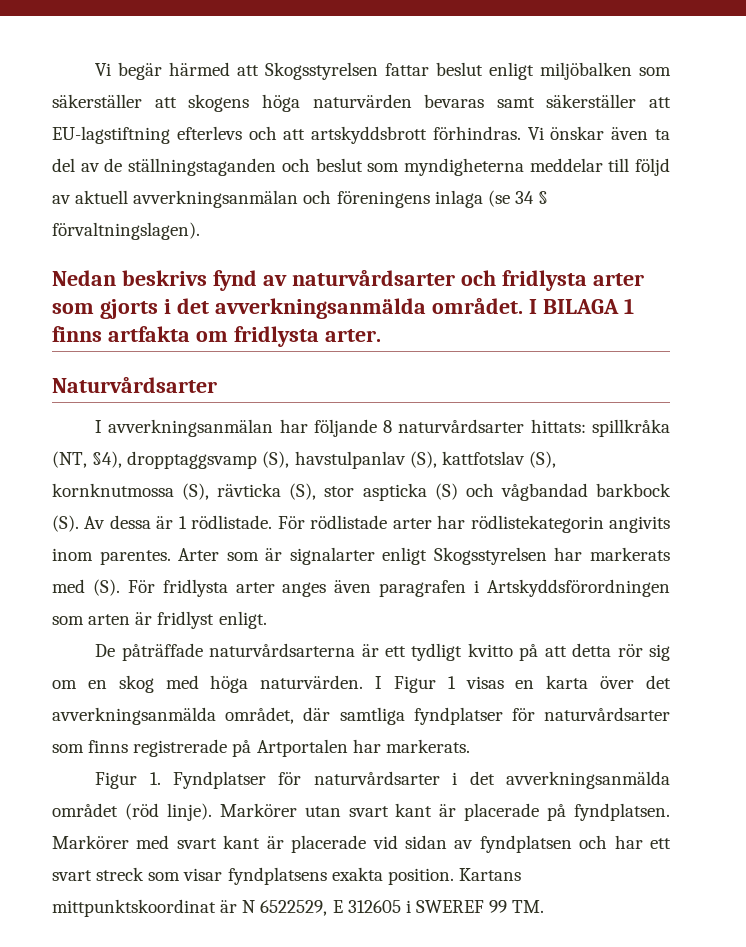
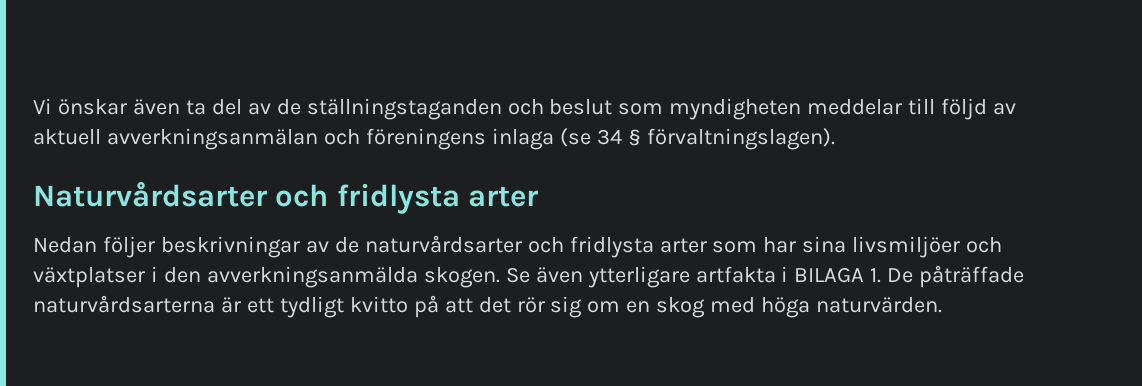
[95,62,671,80] [52,94,671,112] [52,126,544,144] Vi begär härmed att Skogsstyrelsen fattar beslut enligt miljöbalken som säkerställer att skogens höga naturvärden bevaras samt säkerställer att EU-lagstiftning efterlevs och att artskyddsbrott förhindras. Vi -> [33,98,52,114] Vi
[403,158,524,176] myndigheterna -> [669,98,802,120] myndigheten
[52,270,287,291] Nedan beskrivs fynd av -> [33,181,539,214] [33,236,359,258] Naturvårdsarter och fridlysta arter // Nedan följer beskrivningar av de
[99,297,634,319] [52,326,381,347] [52,376,217,393] [95,419,670,437] [52,451,556,469] [52,483,672,501] [52,515,670,533] [52,547,670,565] [52,579,671,597] [52,611,267,629] gjorts i det avverkningsanmälda området. I BILAGA 1 finns artfakta om fridlysta arter. // Naturvårdsarter // I avverkningsanmälan har följande 8 naturvårdsarter hittats: spillkråka (NT, §4), dropptaggsvamp (S), havstulpanlav (S), kattfotslav (S), kornknutmossa (S), rävticka (S), stor aspticka (S) och vågbandad barkbock (S). Av dessa är 1 rödlistade. För rödlistade arter har rödlistekategorin angivits inom parentes. Arter som är signalarter enligt Skogsstyrelsen har markerats med (S). För fridlysta arter anges även paragrafen i Artskyddsförordningen som arten är fridlyst enligt. // -> [763,236,1003,258] [33,266,882,288] har sina livsmiljöer och växtplatser i den avverkningsanmälda skogen. Se även ytterligare artfakta i BILAGA 1.
[572,643,612,657] detta -> [478,297,511,313] det
[375,675,671,693] [52,707,671,725] [52,739,470,757] [95,771,670,789] [52,803,670,821] [52,835,671,853] [52,867,521,885] [52,899,545,917] I Figur 1 visas en karta över det avverkningsanmälda området, där samtliga fyndplatser för naturvårdsarter som finns registrerade på Artportalen har markerats. // Figur 1. Fyndplatser för naturvårdsarter i det avverkningsanmälda området (röd linje). Markörer utan svart kant är placerade på fyndplatsen. Markörer med svart kant är placerade vid sidan av fyndplatsen och har ett svart streck som visar fyndplatsens exakta position. Kartans mittpunktskoordinat är N 6522529, E 312605 i SWEREF 99 TM. -> (943, 305) none

